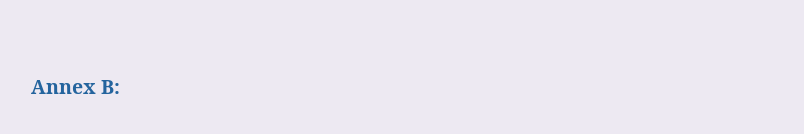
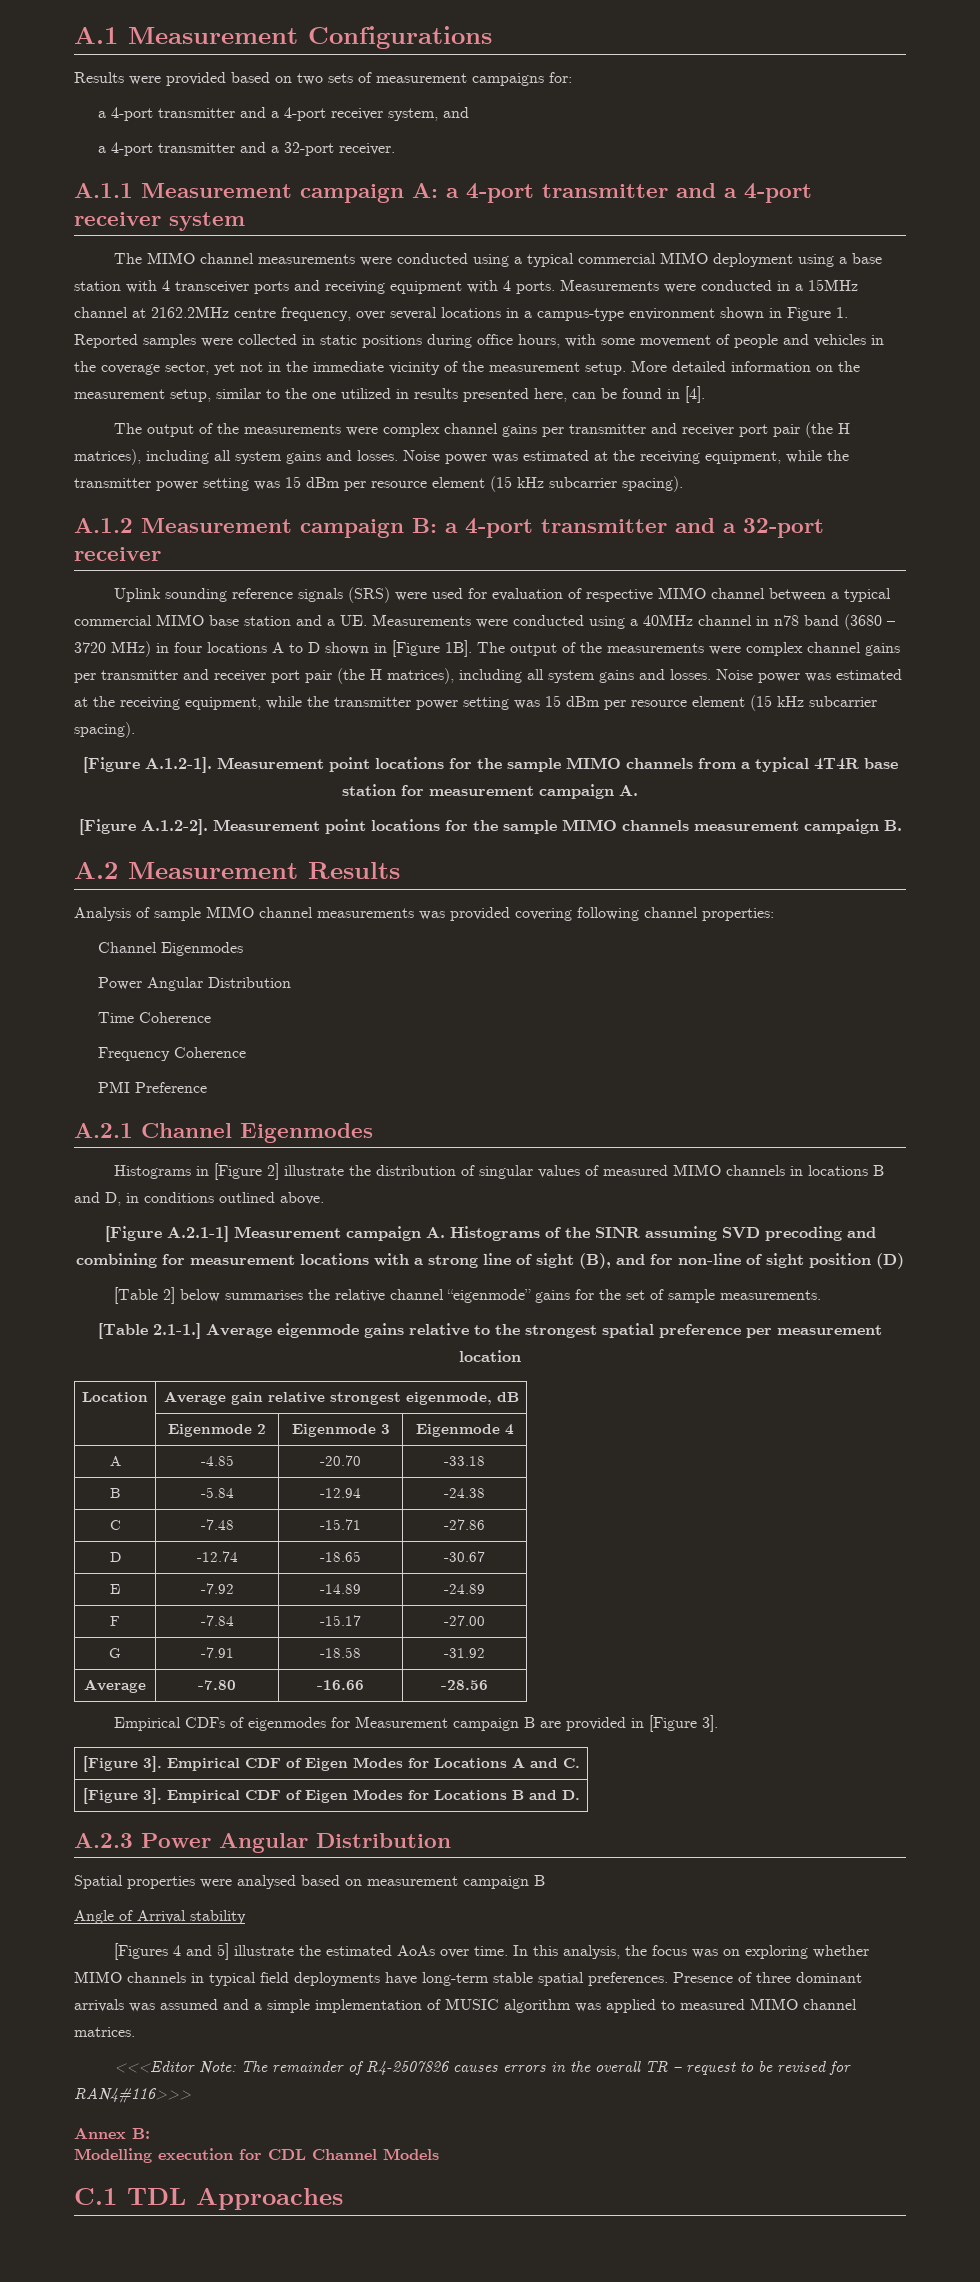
[31,80,121,94] Annex B: -> [74,26,492,49] [74,72,572,86] [98,107,470,121] [98,142,396,156] [74,183,812,203] [74,212,245,231] [114,252,883,267] [74,279,858,294] [74,306,848,321] [74,334,884,348] [74,360,860,375] [74,386,705,403] [114,422,851,438] [74,449,849,465] [74,476,683,492] [74,518,824,538] [74,547,161,561] [114,587,892,603] [74,614,895,630] [74,640,900,657] [74,668,902,684] [74,695,877,711] [74,722,135,738] [82,757,898,773] [342,784,638,799] [78,819,902,835] [74,862,400,879] [74,906,774,921] [98,942,244,956] [98,977,292,991] [98,1012,212,1023] [98,1047,247,1061] [98,1081,208,1093] [74,1123,373,1143] [114,1163,885,1180] [74,1192,324,1206] [104,1226,876,1242] [76,1253,904,1269] [114,1287,822,1304] [98,1323,882,1339] [459,1350,521,1362] [82,1392,148,1402] [163,1391,519,1405] [168,1424,266,1437] [291,1424,390,1437] [415,1424,514,1437] [109,1456,121,1467] [200,1455,234,1466] [320,1455,361,1466] [444,1456,485,1466] [109,1488,121,1498] [200,1487,234,1498] [320,1488,361,1498] [444,1488,485,1498] [109,1520,121,1530] [200,1519,234,1530] [320,1519,361,1530] [444,1519,485,1530] [109,1552,121,1562] [196,1551,238,1562] [320,1551,361,1562] [444,1551,485,1562] [110,1584,120,1594] [200,1583,234,1594] [320,1584,361,1594] [444,1584,485,1594] [110,1616,120,1626] [200,1615,234,1626] [320,1615,361,1626] [444,1615,485,1626] [109,1648,121,1658] [200,1647,234,1658] [320,1647,361,1658] [444,1648,485,1658] [84,1679,146,1693] [198,1680,236,1690] [317,1680,364,1690] [441,1680,488,1690] [114,1715,719,1732] [82,1756,580,1772] [82,1788,580,1804] [74,1833,451,1853] [74,1875,545,1889] [74,1910,246,1924] [114,1943,870,1960] [74,1971,862,1986] [74,1998,857,2013] [74,2027,135,2037] [114,2061,852,2075] [74,2087,191,2103] [74,2128,150,2139] [74,2148,439,2163] [74,2188,343,2210] A.1 Measurement Configurations // Results were provided based on two sets of measurement campaigns for: // a 4-port transmitter and a 4-port receiver system, and // a 4-port transmitter and a 32-port receiver. // A.1.1 Measurement campaign A: a 4-port transmitter and a 4-port receiver system // The MIMO channel measurements were conducted using a typical commercial MIMO deployment using a base station with 4 transceiver ports and receiving equipment with 4 ports. Measurements were conducted in a 15MHz channel at 2162.2MHz centre frequency, over several locations in a campus-type environment shown in Figure 1. Reported samples were collected in static positions during office hours, with some movement of people and vehicles in the coverage sector, yet not in the immediate vicinity of the measurement setup. More detailed information on the measurement setup, similar to the one utilized in results presented here, can be found in [4]. // The output of the measurements were complex channel gains per transmitter and receiver port pair (the H matrices), including all system gains and losses. Noise power was estimated at the receiving equipment, while the transmitter power setting was 15 dBm per resource element (15 kHz subcarrier spacing). // A.1.2 Measurement campaign B: a 4-port transmitter and a 32-port receiver // Uplink sounding reference signals (SRS) were used for evaluation of respective MIMO channel between a typical commercial MIMO base station and a UE. Measurements were conducted using a 40MHz channel in n78 band (3680 – 3720 MHz) in four locations A to D shown in [Figure 1B]. The output of the measurements were complex channel gains per transmitter and receiver port pair (the H matrices), including all system gains and losses. Noise power was estimated at the receiving equipment, while the transmitter power setting was 15 dBm per resource element (15 kHz subcarrier spacing). // [Figure A.1.2-1]. Measurement point locations for the sample MIMO channels from a typical 4T4R base station for measurement campaign A. // [Figure A.1.2-2]. Measurement point locations for the sample MIMO channels measurement campaign B. // A.2 Measurement Results // Analysis of sample MIMO channel measurements was provided covering following channel properties: // Channel Eigenmodes // Power Angular Distribution // Time Coherence // Frequency Coherence // PMI Preference // A.2.1 Channel Eigenmodes // Histograms in [Figure 2] illustrate the distribution of singular values of measured MIMO channels in locations B and D, in conditions outlined above. // [Figure A.2.1-1] Measurement campaign A. Histograms of the SINR assuming SVD precoding and combining for measurement locations with a strong line of sight (B), and for non-line of sight position (D) // [Table 2] below summarises the relative channel “eigenmode” gains for the set of sample measurements. // [Table 2.1-1.] Average eigenmode gains relative to the strongest spatial preference per measurement location // Location | Average gain relative strongest eigenmode, dB // | Eigenmode 2 | Eigenmode 3 | Eigenmode 4 // A | -4.85 | -20.70 | -33.18 // B | -5.84 | -12.94 | -24.38 // C | -7.48 | -15.71 | -27.86 // D | -12.74 | -18.65 | -30.67 // E | -7.92 | -14.89 | -24.89 // F | -7.84 | -15.17 | -27.00 // G | -7.91 | -18.58 | -31.92 // Average | -7.80 | -16.66 | -28.56 // Empirical CDFs of eigenmodes for Measurement campaign B are provided in [Figure 3]. // [Figure 3]. Empirical CDF of Eigen Modes for Locations A and C. // [Figure 3]. Empirical CDF of Eigen Modes for Locations B and D. // A.2.3 Power Angular Distribution // Spatial properties were analysed based on measurement campaign B // Angle of Arrival stability // [Figures 4 and 5] illustrate the estimated AoAs over time. In this analysis, the focus was on exploring whether MIMO channels in typical field deployments have long-term stable spatial preferences. Presence of three dominant arrivals was assumed and a simple implementation of MUSIC algorithm was applied to measured MIMO channel matrices. // <<<Editor Note: The remainder of R4-2507826 causes errors in the overall TR – request to be revised for RAN4#116>>> // Annex B: // Modelling execution for CDL Channel Models // C.1 TDL Approaches

